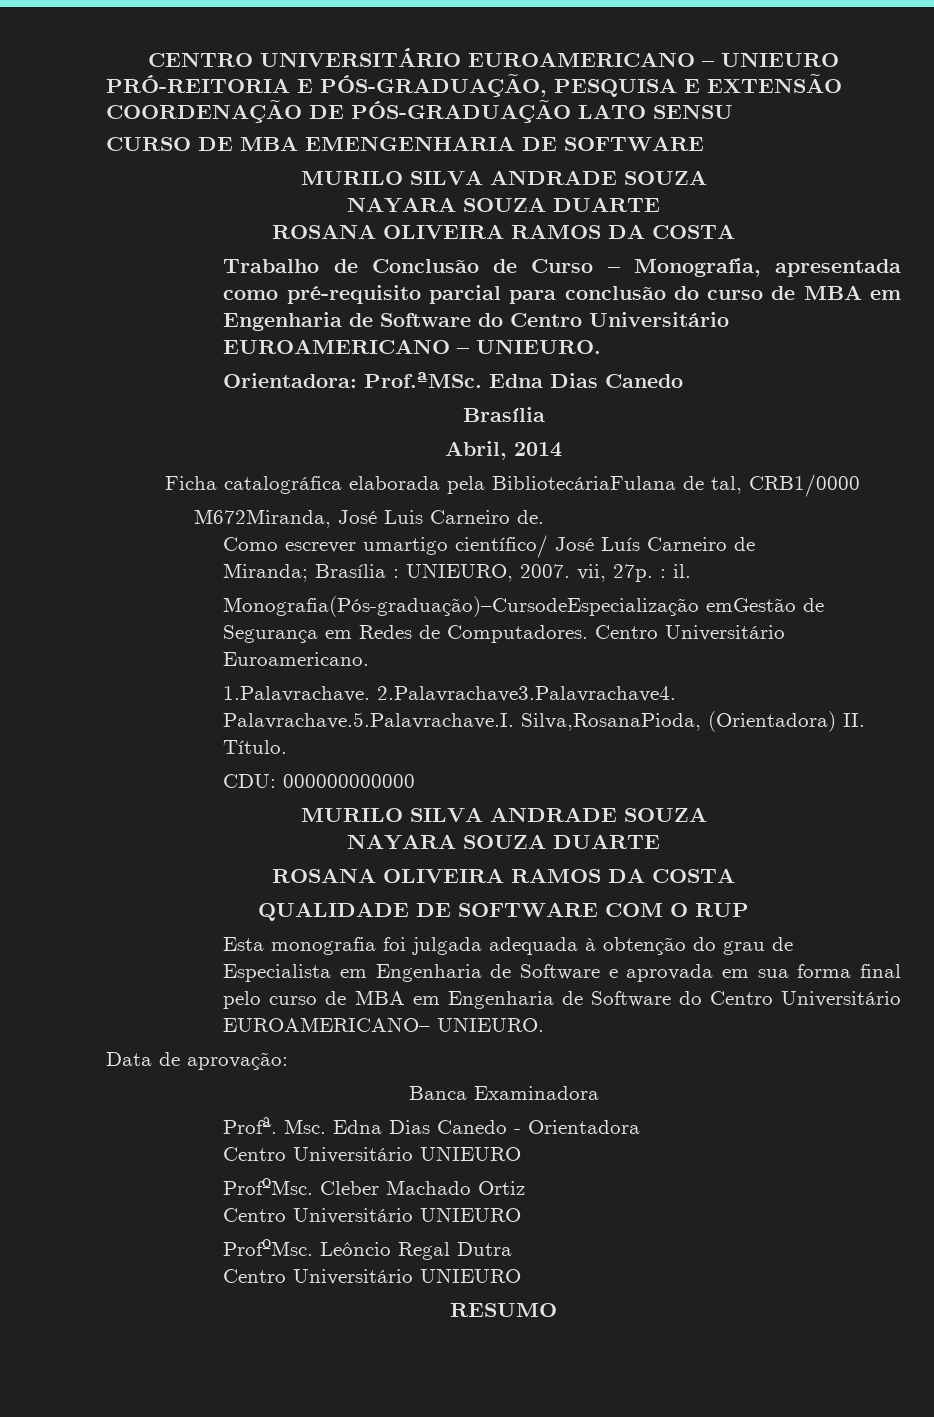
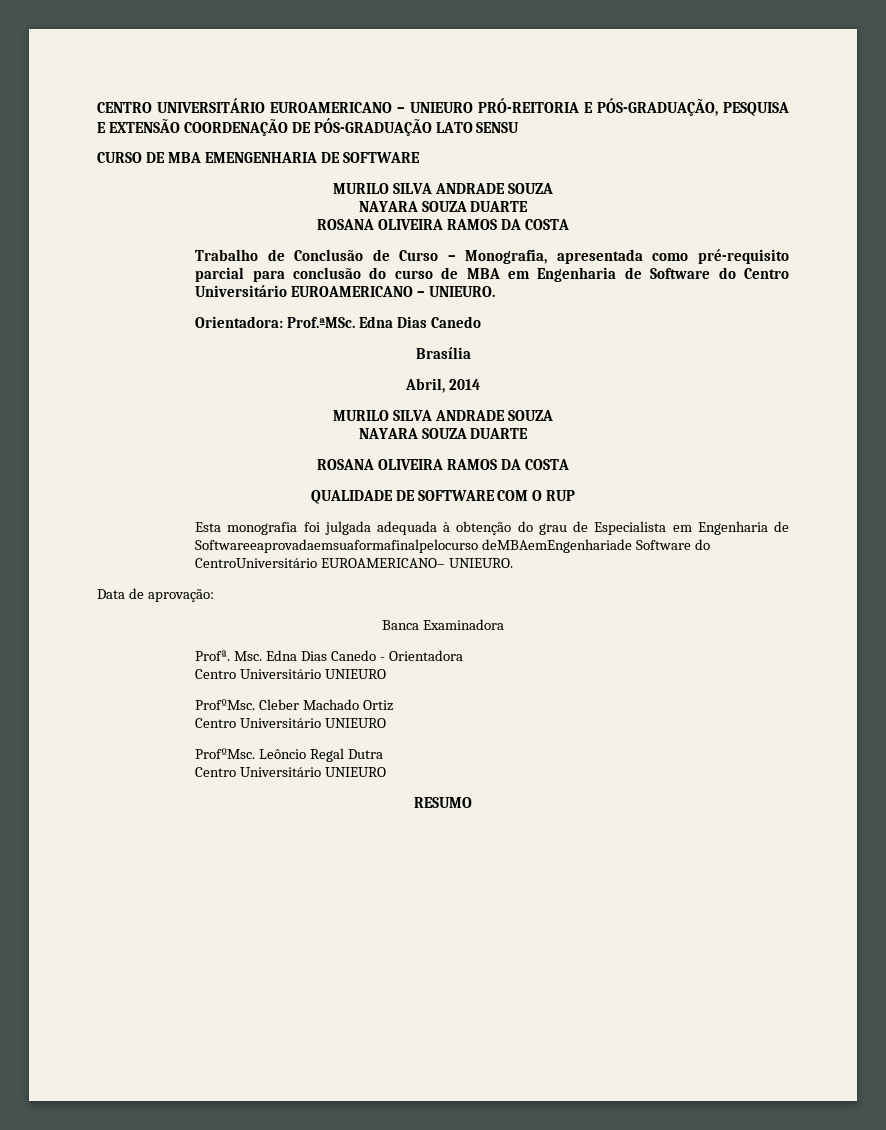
[164,474,860,497] [194,509,545,528] [223,535,756,558] [223,563,692,582] [223,596,825,617] [223,625,786,643] [223,652,370,666] [223,686,677,702] [223,711,866,732] [223,740,288,754] [223,774,416,788] // Ficha catalográfica elaborada pela BibliotecáriaFulana de tal, CRB1/0000 // M672Miranda, José Luis Carneiro de. // Como escrever umartigo científico/ José Luís Carneiro de // Miranda; Brasília : UNIEURO, 2007. vii, 27p. : il. // Monografia(Pós-graduação)–CursodeEspecialização emGestão de Segurança em Redes de Computadores. Centro Universitário Euroamericano. // 1.Palavrachave. 2.Palavrachave3.Palavrachave4. Palavrachave.5.Palavrachave.I. Silva,RosanaPioda, (Orientadora) II. Título. // CDU: 000000000000 -> (480, 384) none
[520,964,901,982] [223,990,901,1009] Software e aprovada em sua forma final pelo curso de MBA em Engenharia de Software do Centro Universitário -> [195,539,710,553] [195,558,318,568] Softwareeaprovadaemsuaformafinalpelocurso deMBAemEngenhariade Software do CentroUniversitário

